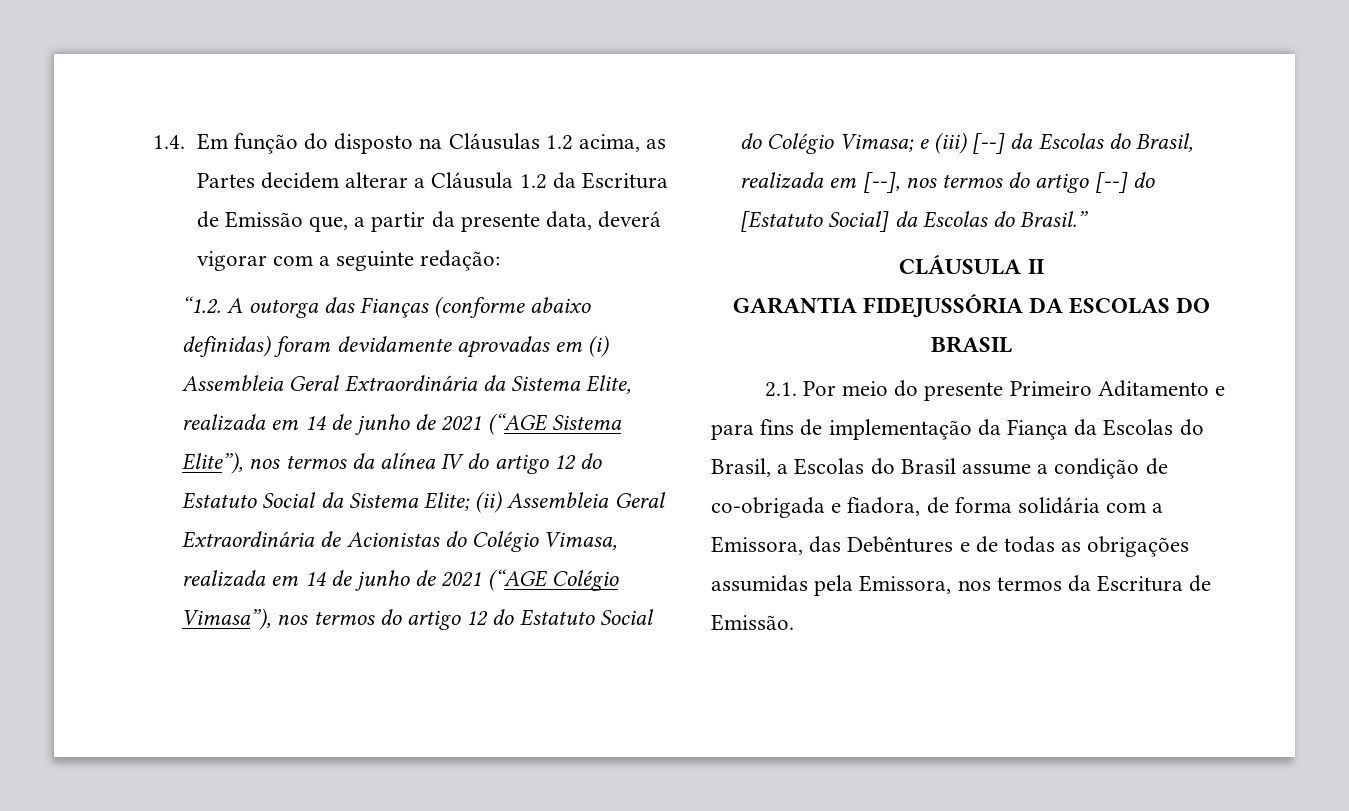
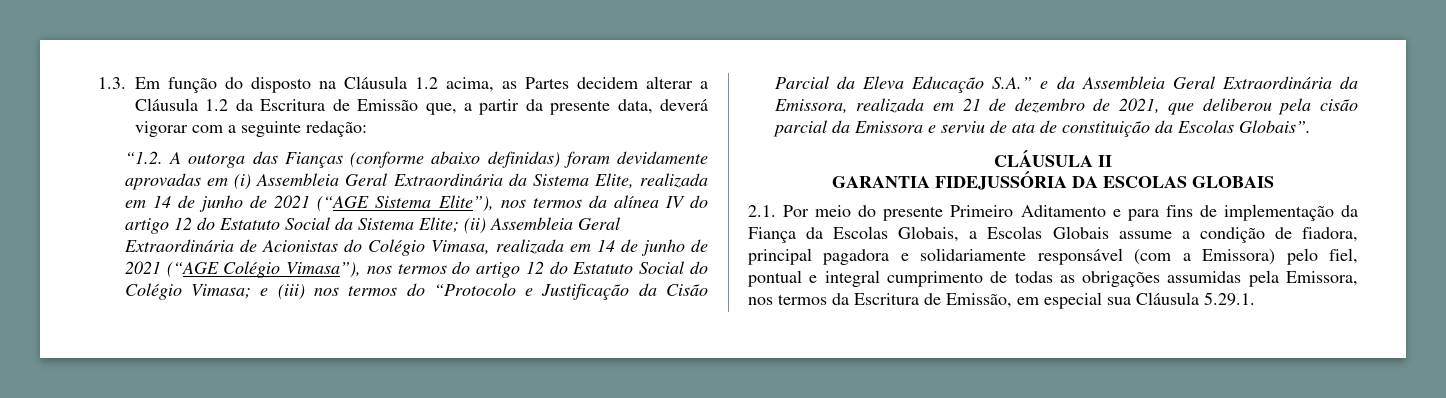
[153,135,185,149] 1.4. -> [98,77,126,89] 1.3.
[448,133,540,150] Cláusulas -> [344,76,407,89] Cláusula
[972,133,1194,154] [740,172,1155,193] [740,211,1089,232] [--] da Escolas do Brasil, realizada em [--], nos termos do artigo [--] do [Estatuto Social] da Escolas do Brasil.” -> [314,283,708,300] [774,76,1358,93] [773,98,1358,115] [772,120,1311,137] nos termos do “Protocolo e Justificação da Cisão Parcial da Eleva Educação S.A.” e da Assembleia Geral Extraordinária da Emissora, realizada em 21 de dezembro de 2021, que deliberou pela cisão parcial da Emissora e serviu de ata de constituição da Escolas Globais”.
[1176,297,1211,313] [931,336,1012,353] DO BRASIL -> [1192,176,1274,188] GLOBAIS
[1179,419,1204,436] [711,458,1168,479] [711,497,1164,518] [711,536,970,555] do Brasil, a Escolas do Brasil assume a condição de co-obrigada e fiadora, de forma solidária com a Emissora, das Debêntures e -> [898,226,1358,243] [748,248,1358,265] [748,270,983,287] Globais, a Escolas Globais assume a condição de fiadora, principal pagadora e solidariamente responsável (com a Emissora) pelo fiel, pontual e integral cumprimento
[711,614,794,631] Emissão. -> [946,292,1255,309] Emissão, em especial sua Cláusula 5.29.1.

